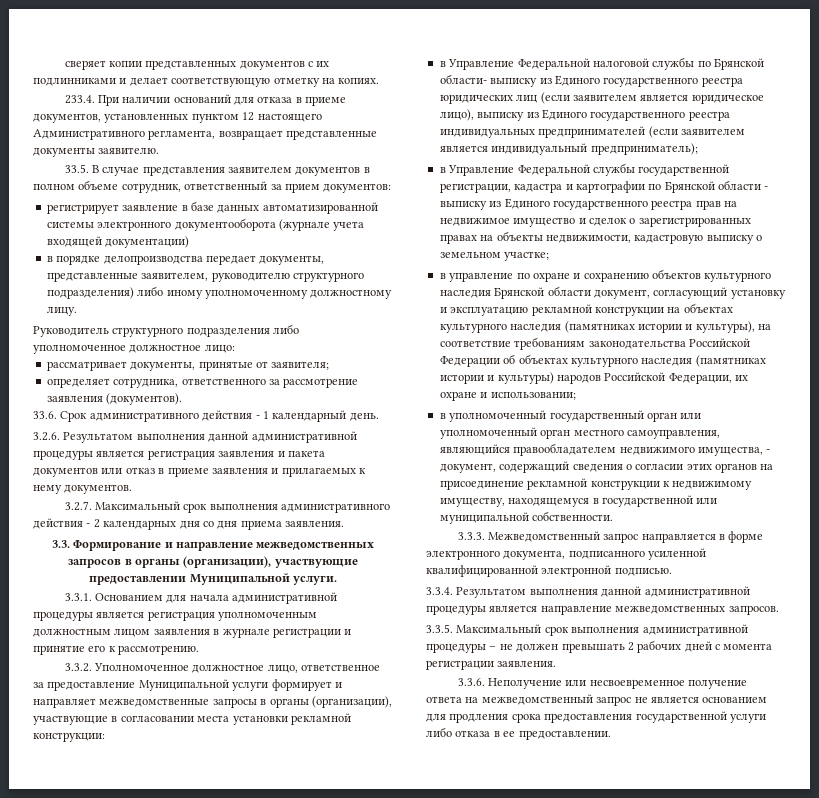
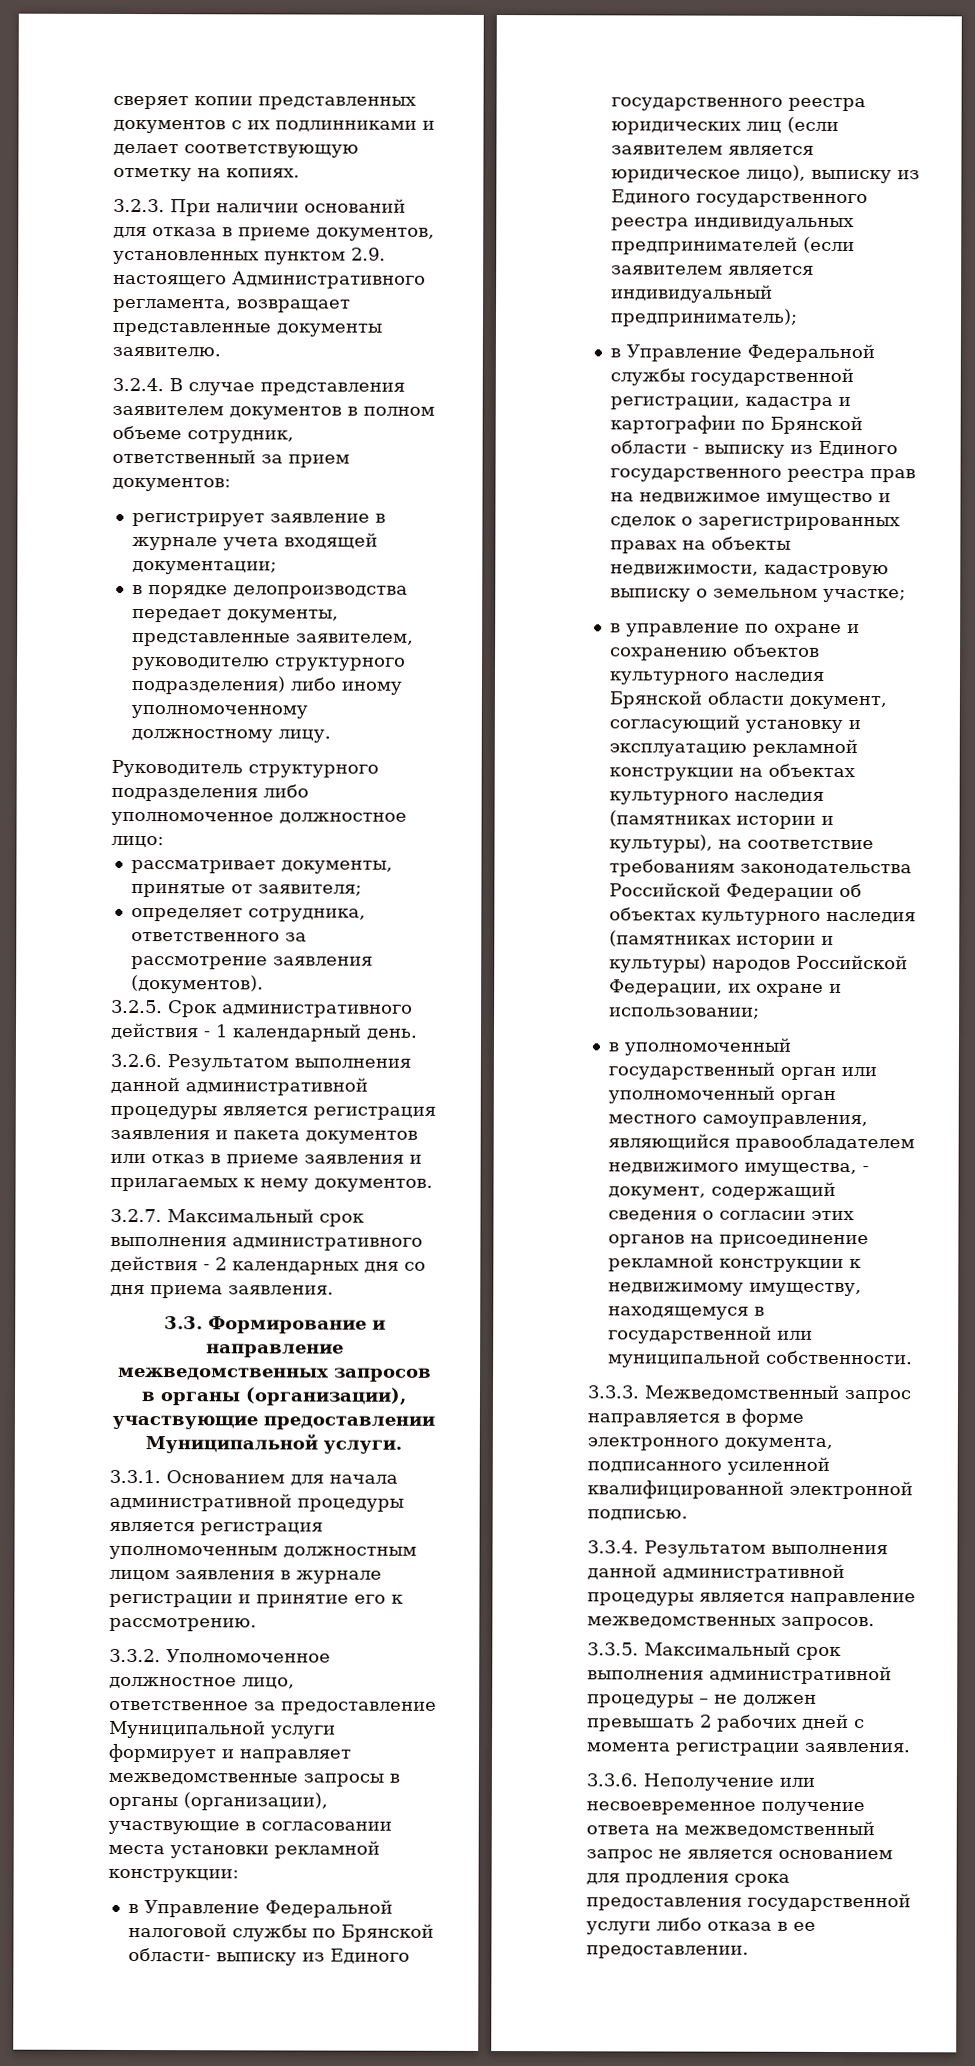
[64,95,95,104] 233.4. -> [113,198,165,213] 3.2.3.
[242,112,255,121] 12 -> [351,247,386,261] 2.9.
[64,164,89,173] 33.5. -> [112,377,164,392] 3.2.4.
[190,201,378,214] [46,218,330,231] базе данных автоматизированной системы электронного документооборота (журнале -> [131,537,218,551] журнале
[105,236,190,248] документации) -> [131,561,277,575] документации;
[33,411,57,419] 33.6. -> [111,999,163,1014] 3.2.5.

